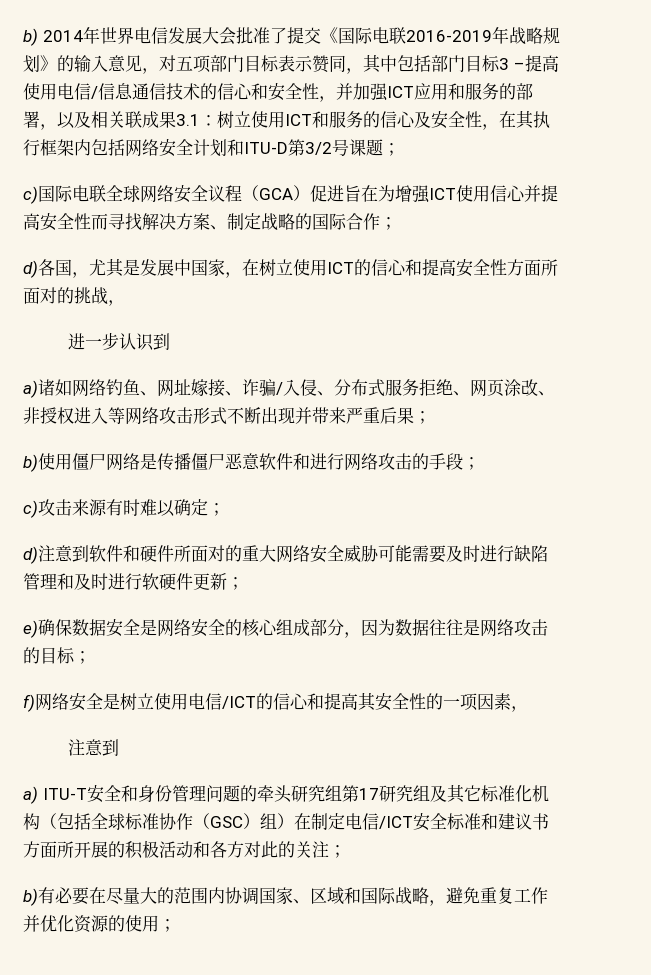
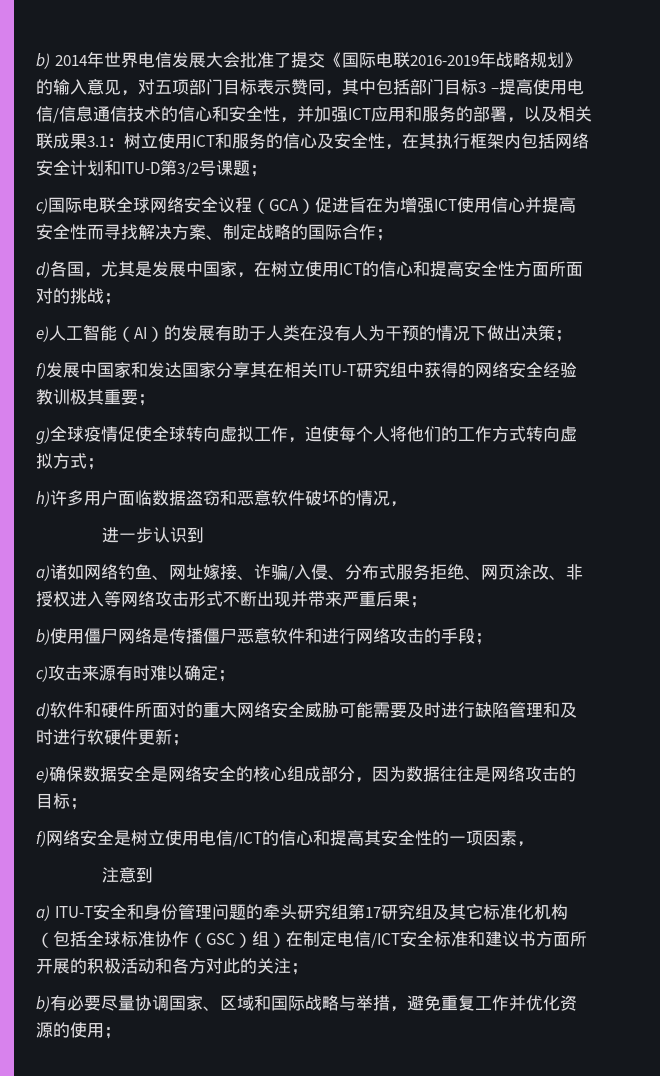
(108, 296) none -> [104,293,121,305] [36,324,572,342] [36,362,577,379] [36,389,155,406] [36,426,577,444] [36,453,104,470] [36,490,390,507] ； // e)人工智能（AI）的发展有助于人类在没有人为干预的情况下做出决策； // f)发展中国家和发达国家分享其在相关ITU-T研究组中获得的网络安全经验教训极其重要； // g)全球疫情促使全球转向虚拟工作，迫使每个人将他们的工作方式转向虚拟方式； // h)许多用户面临数据盗窃和恶意软件破坏的情况
[38,545,89,562] 注意到 -> (50, 711) none
[89,887,225,905] 在尽量大的范围内 -> [101,995,135,1011] 尽量
(429, 895) none -> [339,995,390,1011] 与举措

